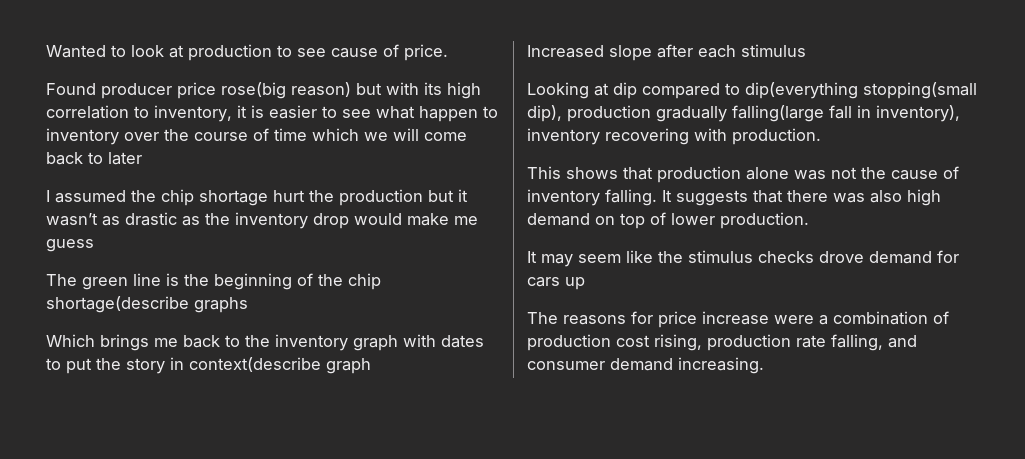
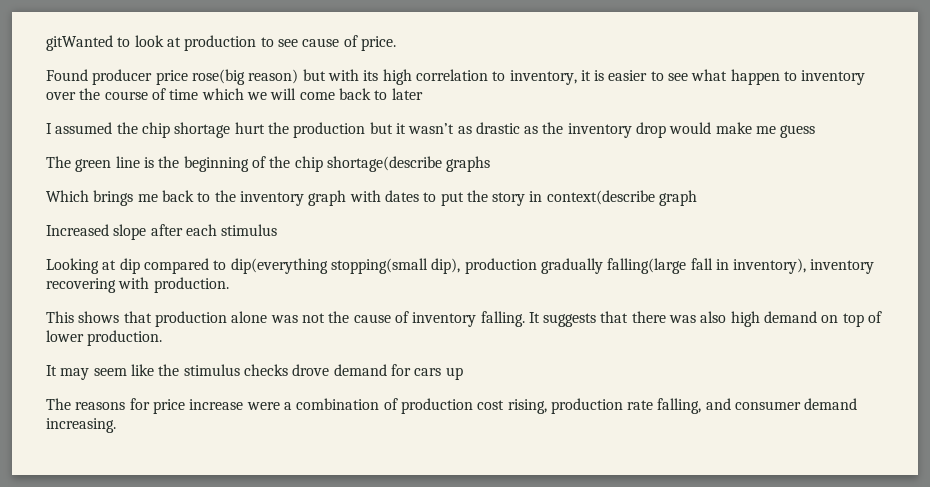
[46,45,106,58] Wanted -> [46,35,113,51] gitWanted

